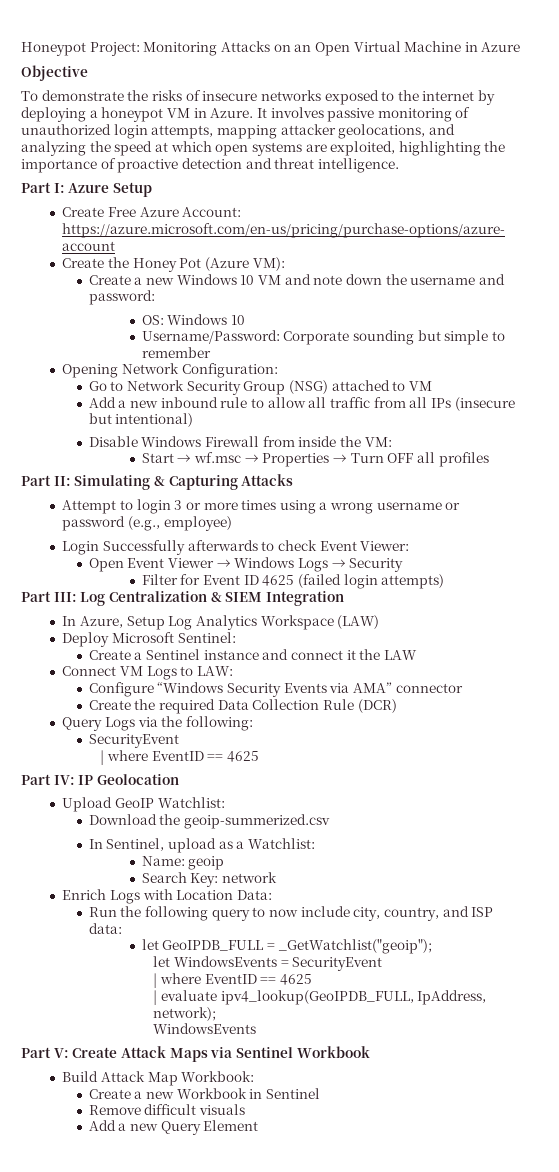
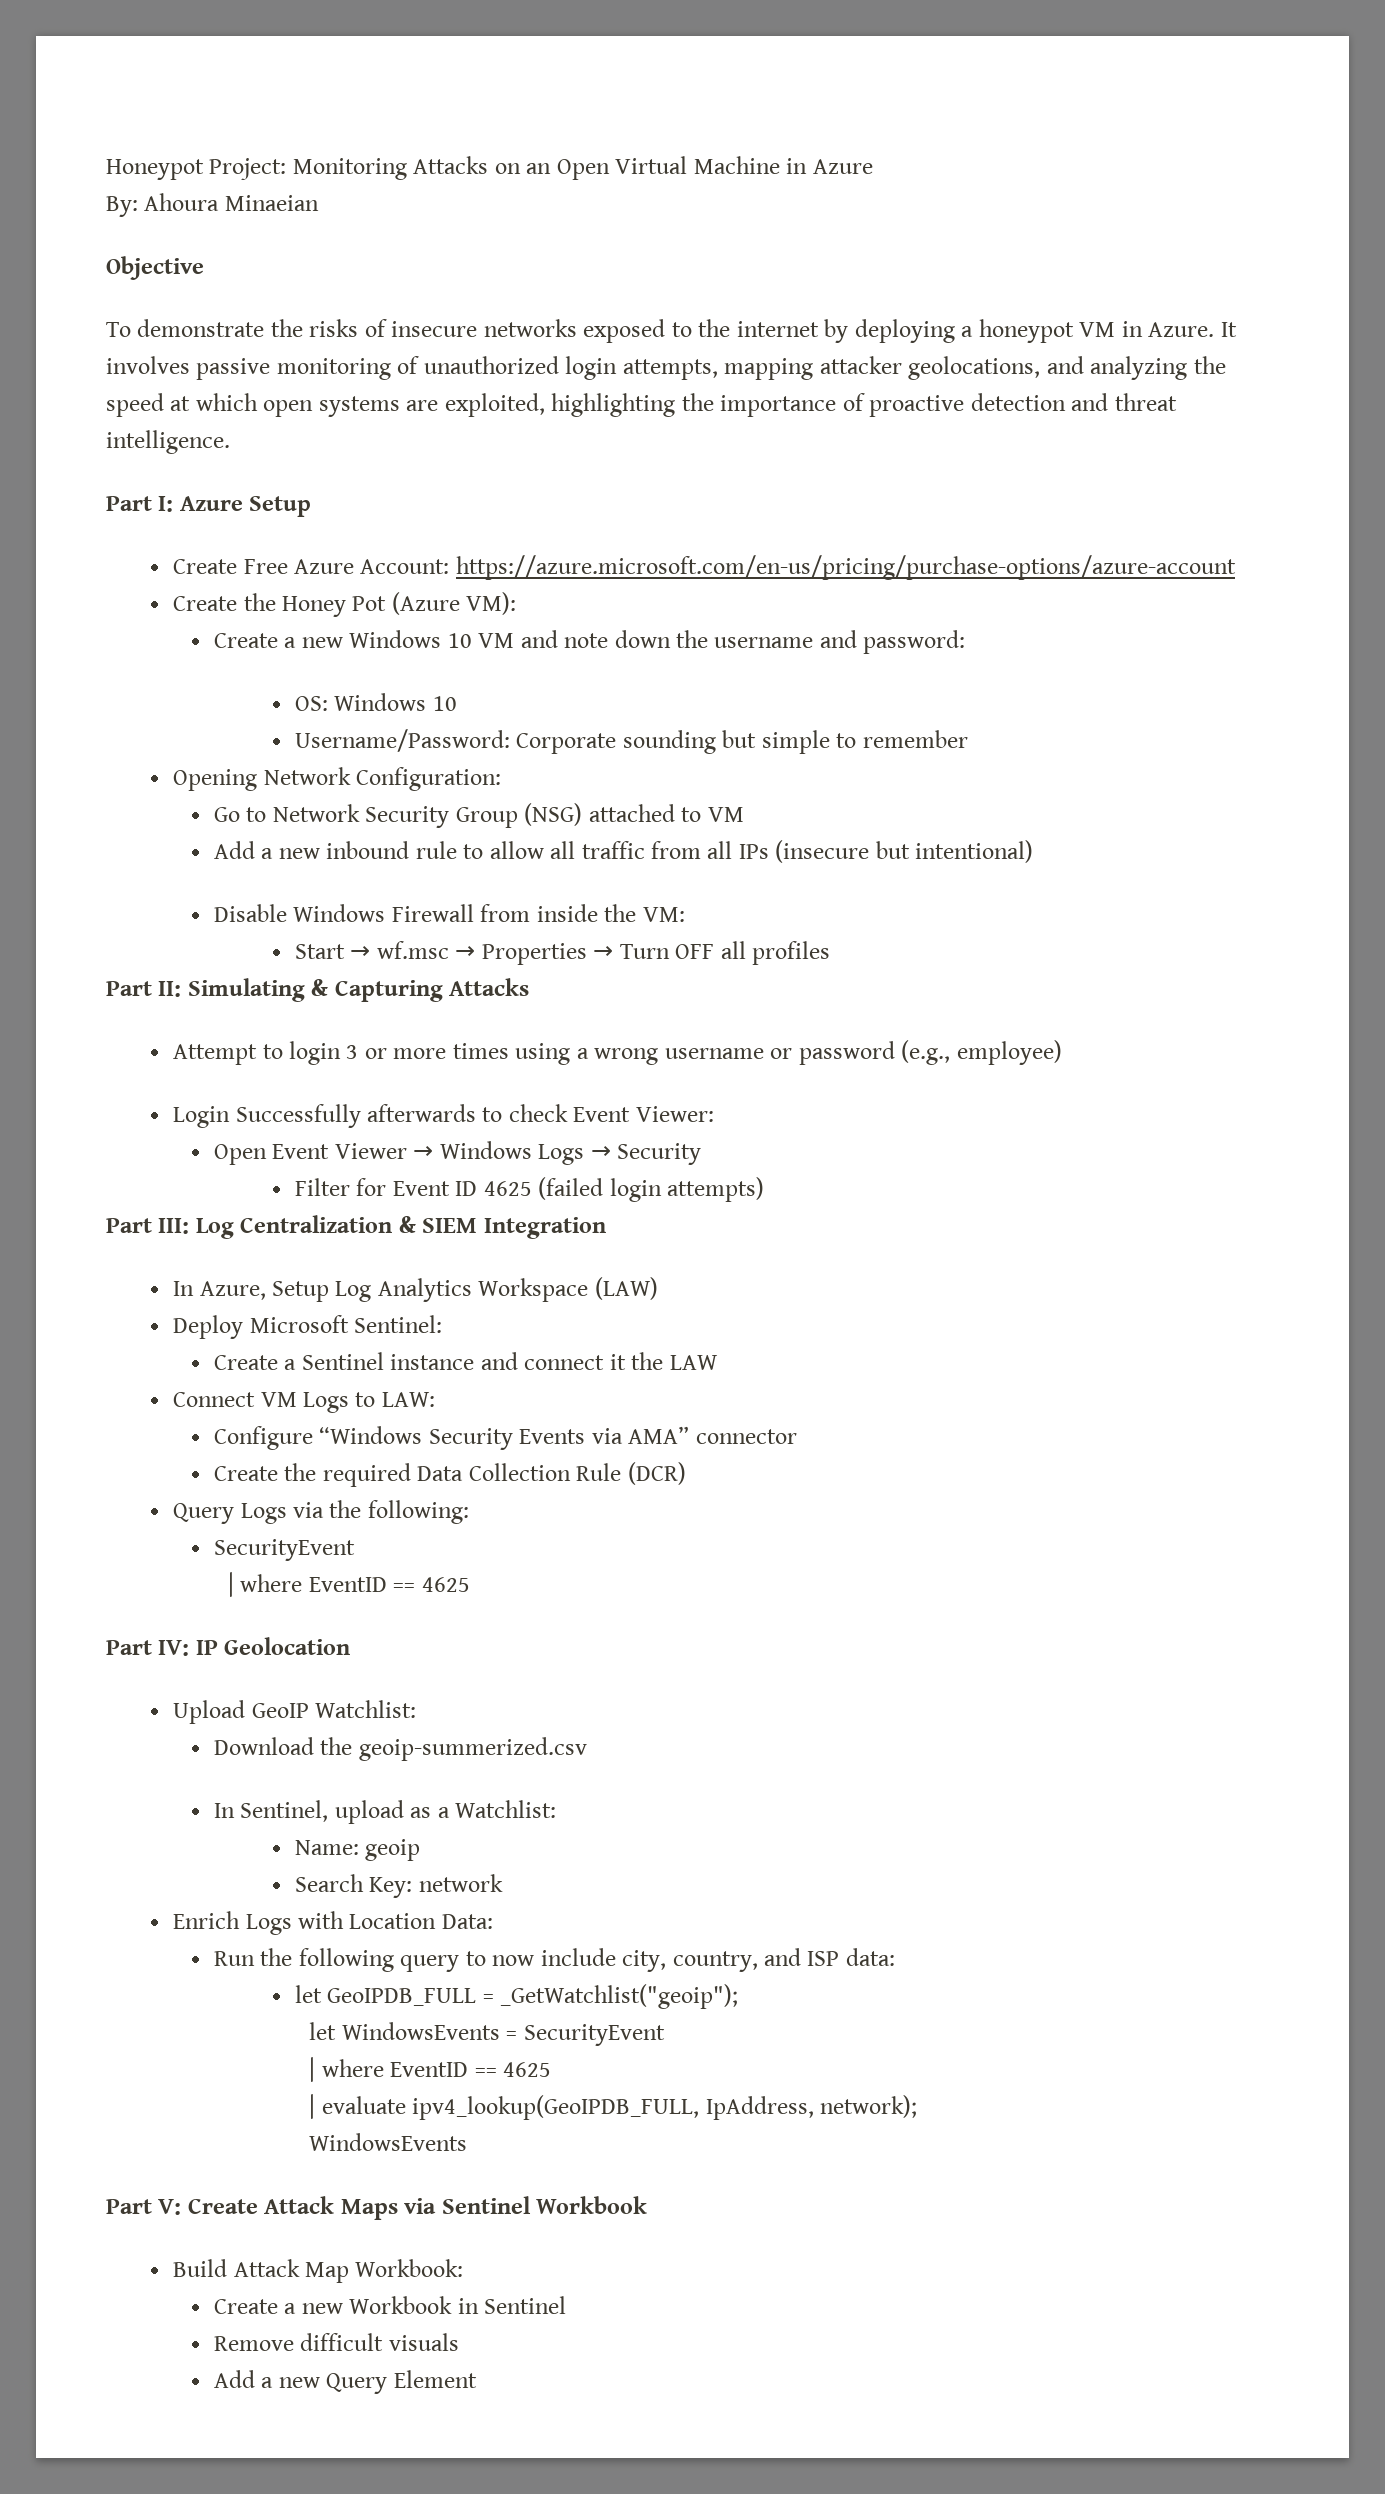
(521, 47) none -> [106,193,319,217] // By: Ahoura Minaeian

